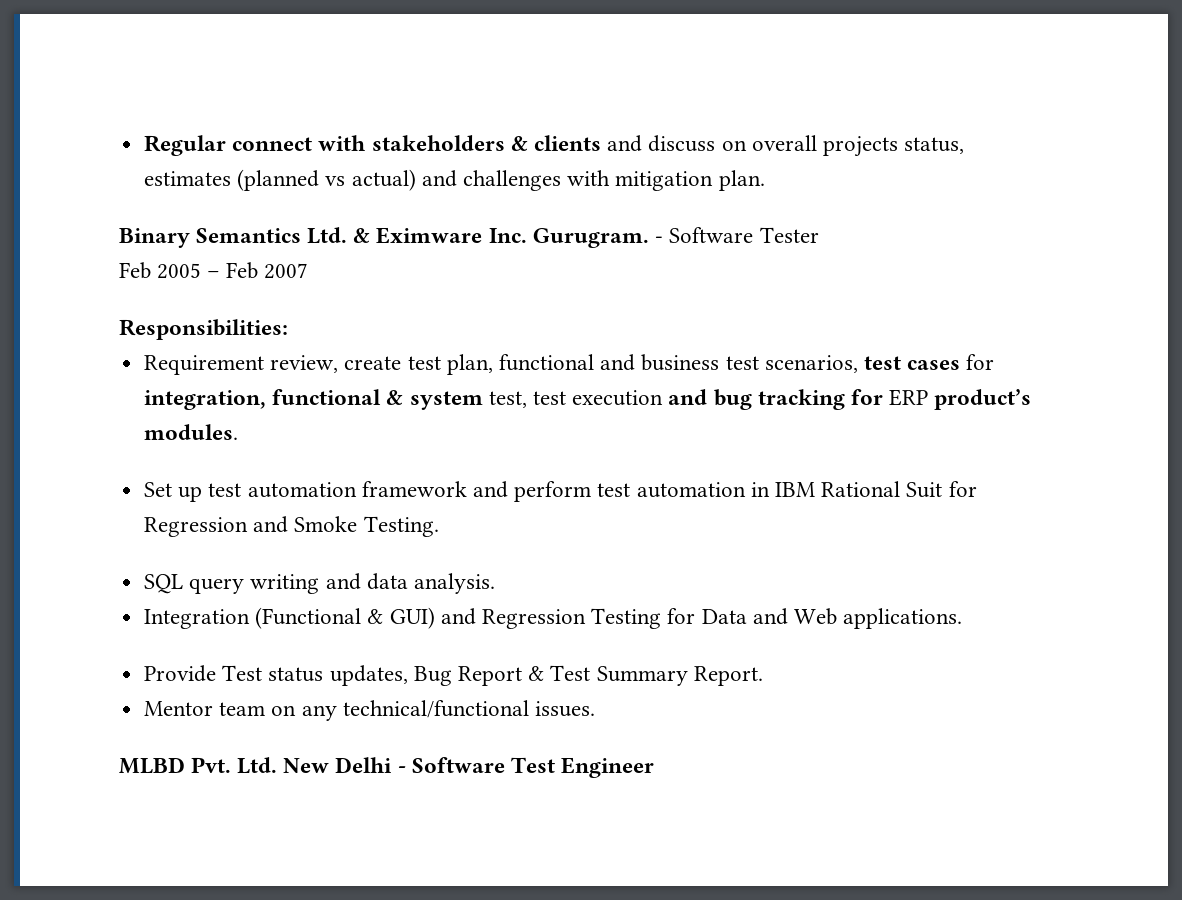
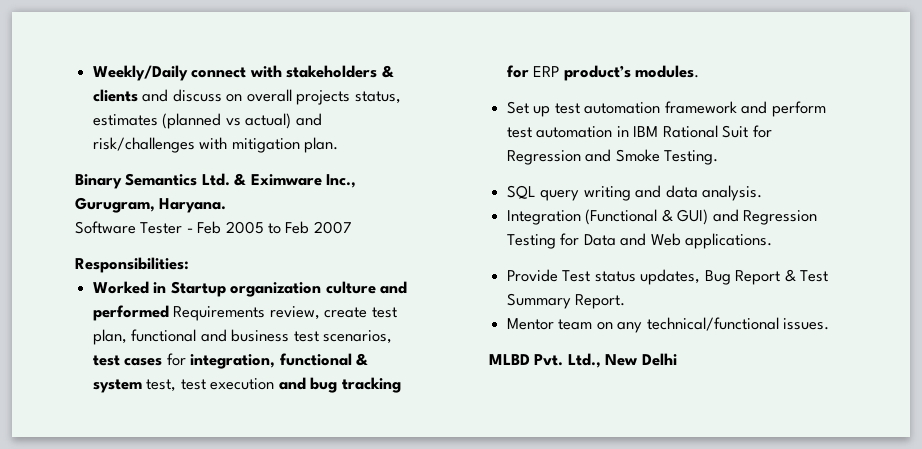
[143,135,226,156] Regular -> [92,65,188,81] Weekly/Daily
[462,170,561,191] challenges -> [92,137,195,153] risk/challenges
[488,228,664,248] Inc. Gurugram. - -> [326,174,357,188] [74,197,227,213] Inc., Gurugram, Haryana. //
(819, 235) // -> [186,228,193,233] -
[207,271,221,278] – -> [268,223,282,234] to
[143,355,264,375] Requirement -> [92,281,408,297] [92,305,266,321] Worked in Startup organization culture and performed Requirements
[237,757,278,774] Ltd. -> [567,353,601,368] Ltd.,
[397,757,655,778] - Software Test Engineer -> (677, 359) none

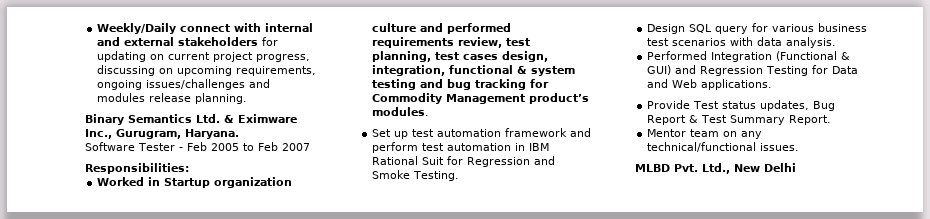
[286,65,394,78] [92,89,401,105] [92,113,322,129] [92,137,339,153] stakeholders & clients and discuss on overall projects status, estimates (planned vs actual) and risk/challenges with mitigation plan. -> [264,23,313,32] [96,37,278,46] [96,51,310,62] [96,65,316,76] [96,79,270,90] [96,93,247,104] internal and external stakeholders for updating on current project progress, discussing on upcoming requirements, ongoing issues/challenges and modules release planning.
[173,306,397,321] [92,329,393,345] Requirements review, create test plan, functional and business test scenarios, -> [371,37,530,48] [371,51,431,62] requirements review, test planning,
[166,353,186,366] for -> [501,51,548,62] design,
[146,378,275,392] test, test execution -> [371,79,416,90] testing
[533,66,560,77] ERP -> [371,93,525,104] Commodity Management
(719, 157) none -> [646,24,685,34] Design
[583,185,662,201] writing and -> [751,23,867,32] [646,37,753,46] for various business test scenarios with
(763, 193) none -> [646,51,707,60] Performed

